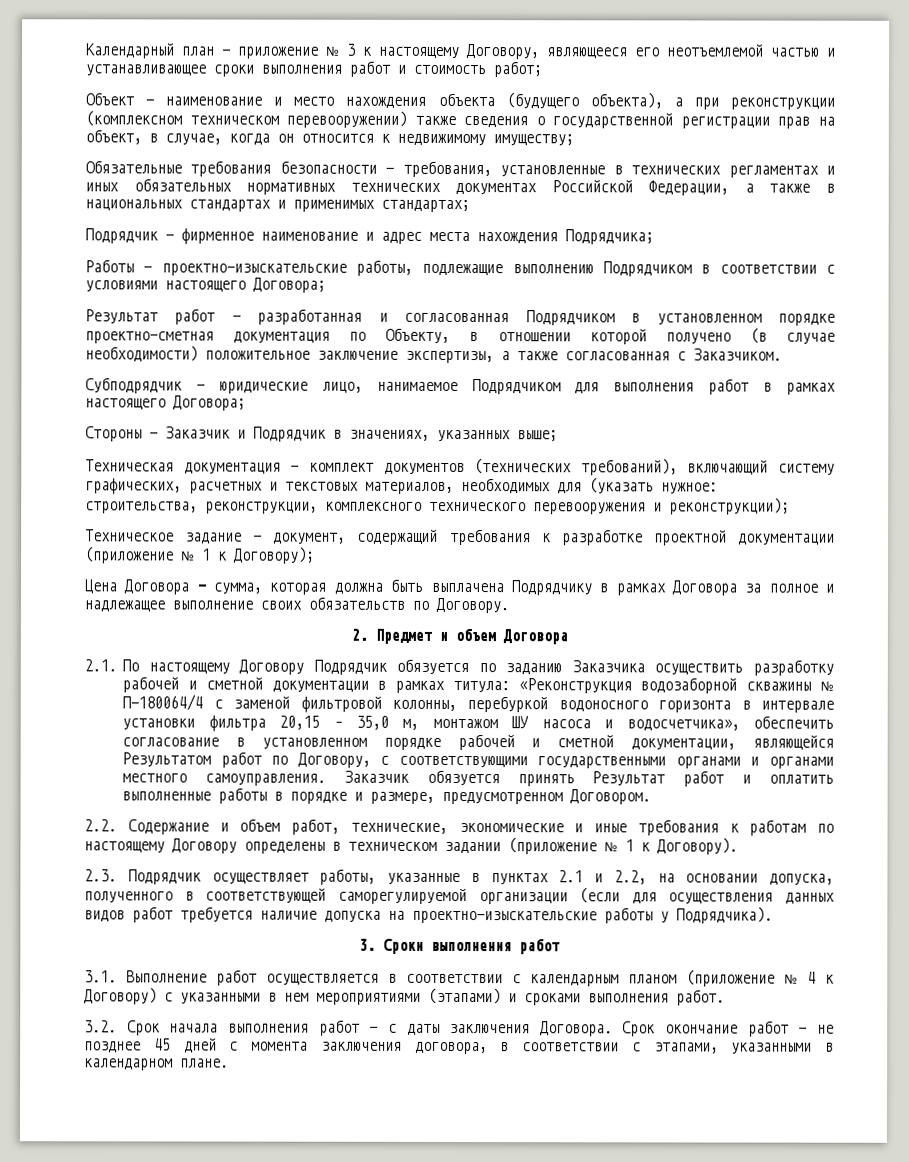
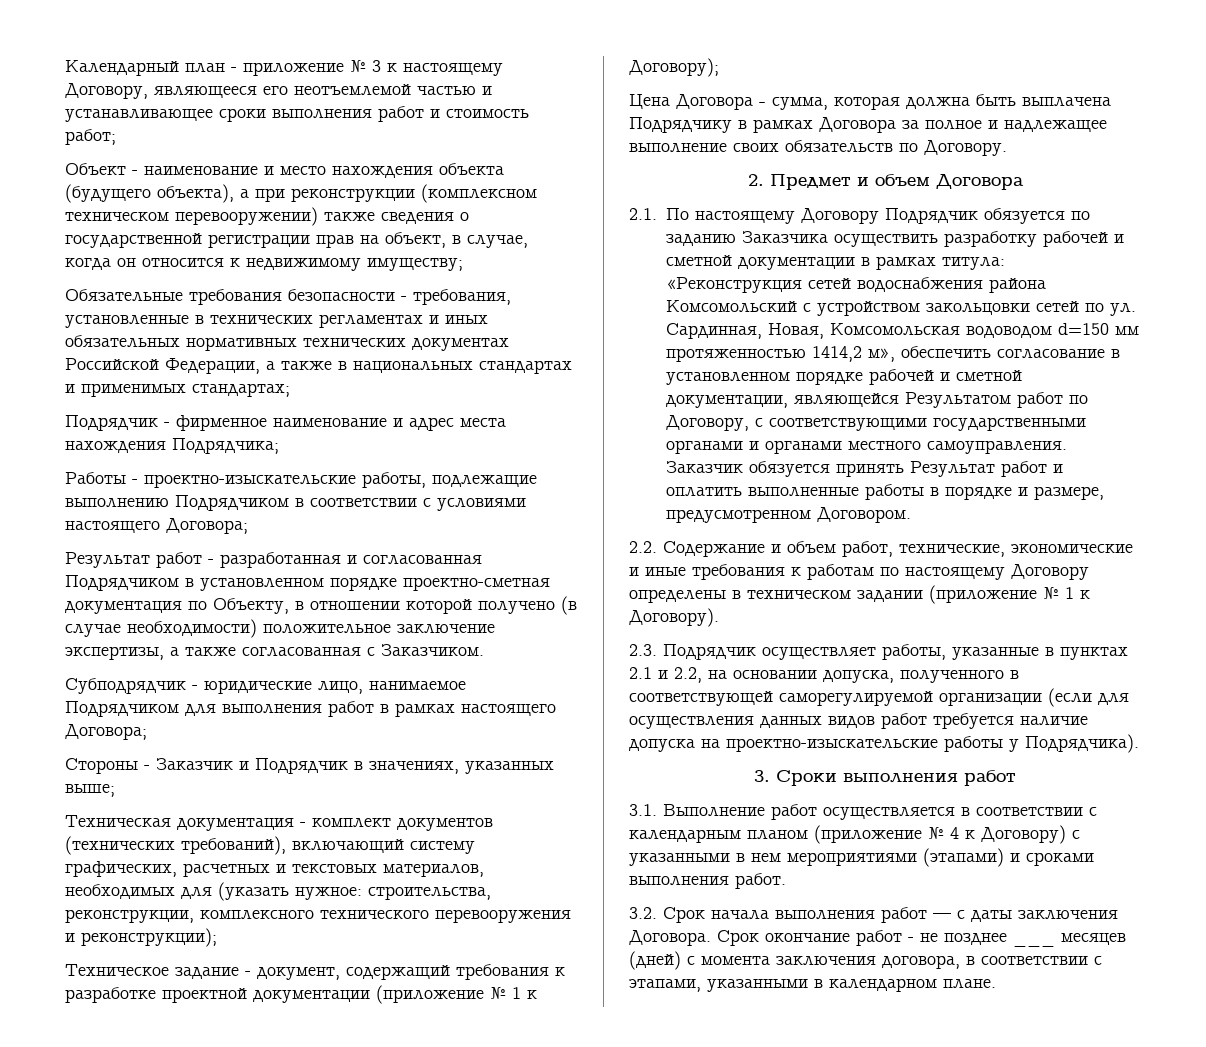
[640,677,834,694] [122,694,834,713] [122,715,740,732] водозаборной скважины № П-180064/4 с заменой фильтровой колонны, перебуркой водоносного горизонта в интервале установки фильтра 20,15 – 35,0 м, монтажом ШУ насоса и водосчетчика», -> [807,277,1046,293] [665,300,1136,316] [665,323,1139,339] [665,346,895,362] сетей водоснабжения района Комсомольский с устройством закольцовки сетей по ул. Сардинная, Новая, Комсомольская водоводом d=150 мм протяженностью 1414,2 м»,
[153,1037,217,1053] 45 дней -> [1013,933,1126,947] [629,951,681,970] ___ месяцев (дней)

